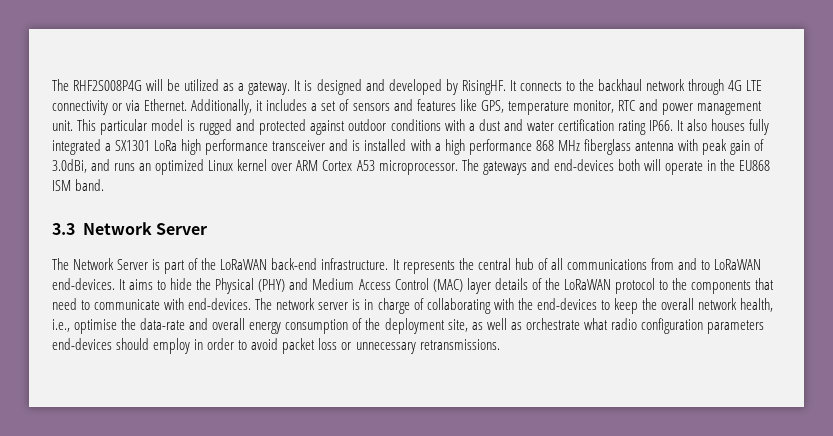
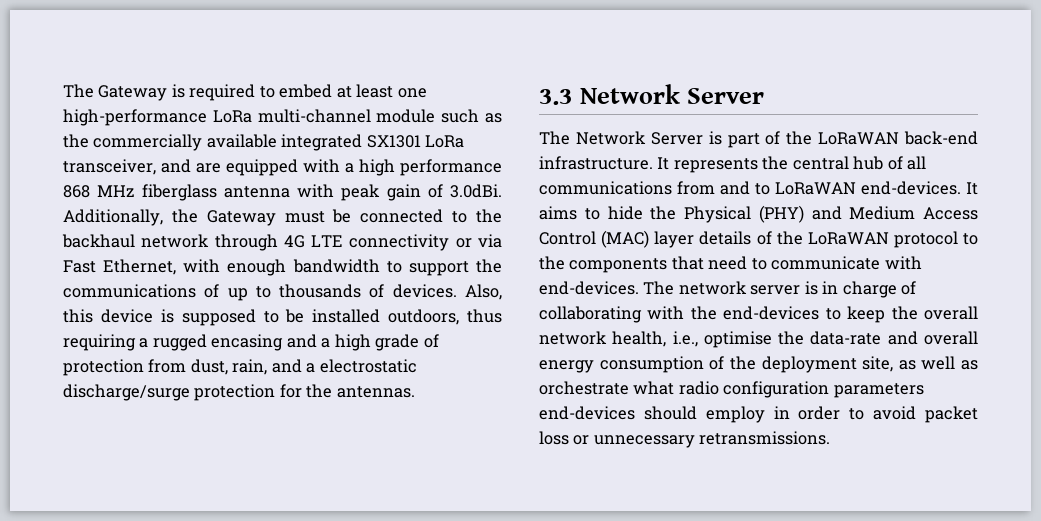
[52,79,763,95] [52,99,762,115] [52,119,770,135] [52,139,407,155] The RHF2S008P4G will be utilized as a gateway. It is designed and developed by RisingHF. It connects to the backhaul network through 4G LTE connectivity or via Ethernet. Additionally, it includes a set of sensors and features like GPS, temperature monitor, RTC and power management unit. This particular model is rugged and protected against outdoor conditions with a dust and water certification rating IP66. It also houses fully integrated a SX1301 LoRa high performance transceiver and is installed -> [63,84,427,101] [63,109,503,126] [63,134,465,151] [63,159,298,176] The Gateway is required to embed at least one high-performance LoRa multi-channel module such as the commercially available integrated SX1301 LoRa transceiver, and are equipped
[52,159,771,175] [52,179,105,191] 3.0dBi, and runs an optimized Linux kernel over ARM Cortex A53 microprocessor. The gateways and end-devices both will operate in the EU868 ISM band. -> [450,184,502,198] [63,209,502,226] [62,234,502,251] [63,259,503,276] [63,284,502,301] [63,309,502,326] [63,334,439,351] [63,359,417,376] [63,384,415,401] 3.0dBi. Additionally, the Gateway must be connected to the backhaul network through 4G LTE connectivity or via Fast Ethernet, with enough bandwidth to support the communications of up to thousands of devices. Also, this device is supposed to be installed outdoors, thus requiring a rugged encasing and a high grade of protection from dust, rain, and a electrostatic discharge/surge protection for the antennas.

